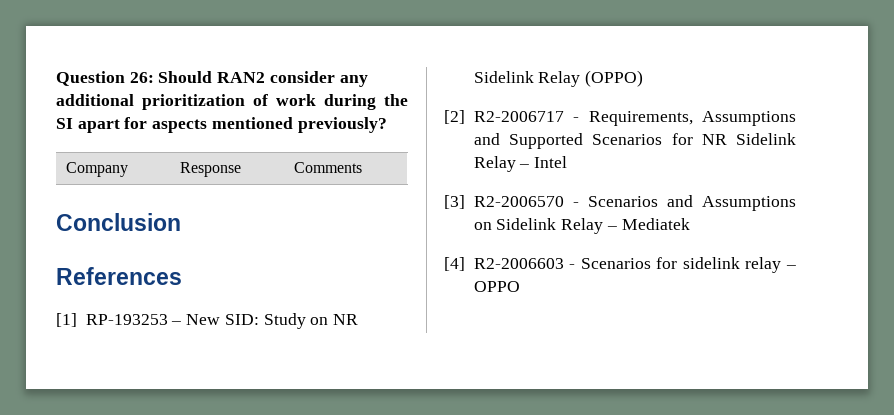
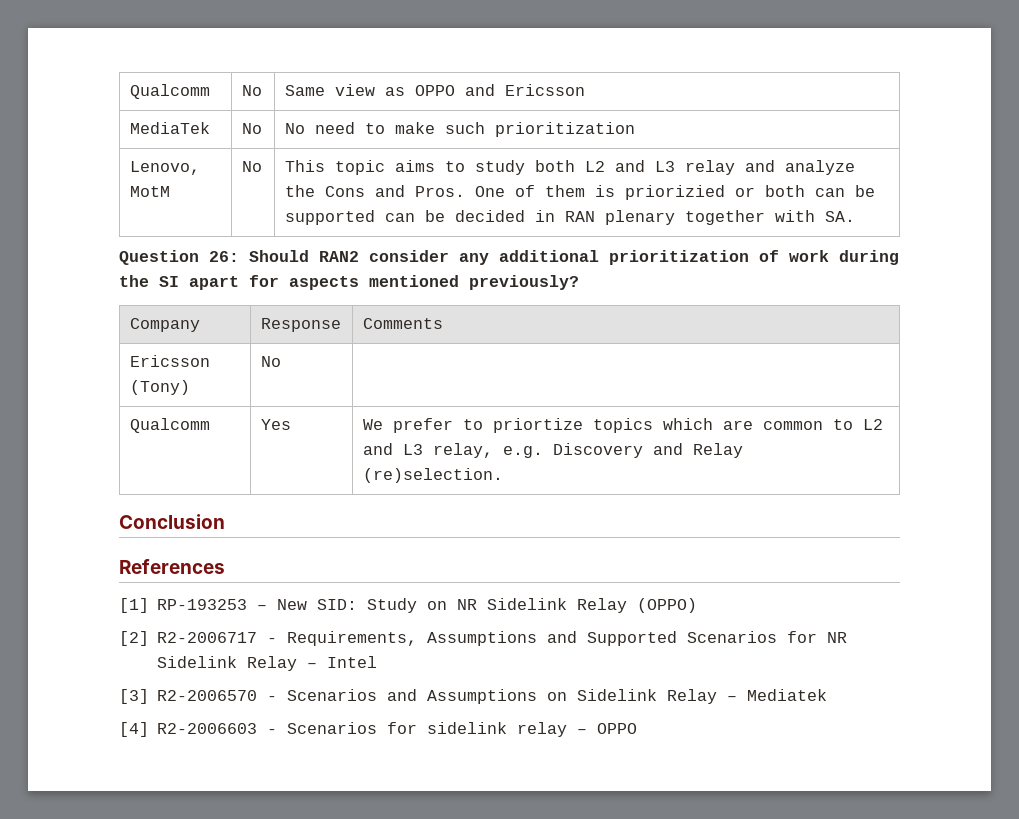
(56, 78) none -> [129,84,210,99] [241,85,262,96] [284,84,585,96] [129,122,210,134] [241,123,262,134] [284,122,635,137] [129,161,200,175] [129,186,170,197] [241,161,262,172] [284,160,855,175] [284,185,875,200] [284,210,855,225] Qualcomm | No | Same view as OPPO and Ericsson // MediaTek | No | No need to make such prioritization // Lenovo, MotM | No | This topic aims to study both L2 and L3 relay and analyze the Cons and Pros. One of them is priorizied or both can be supported can be decided in RAN plenary together with SA. //
(363, 167) none -> [129,355,210,367] [129,380,190,395] [260,356,281,367] [129,418,210,433] [260,419,291,430] [362,418,883,433] [362,443,743,458] [362,468,503,483] // Ericsson (Tony) | No | // Qualcomm | Yes | We prefer to priortize topics which are common to L2 and L3 relay, e.g. Discovery and Relay (re)selection.

